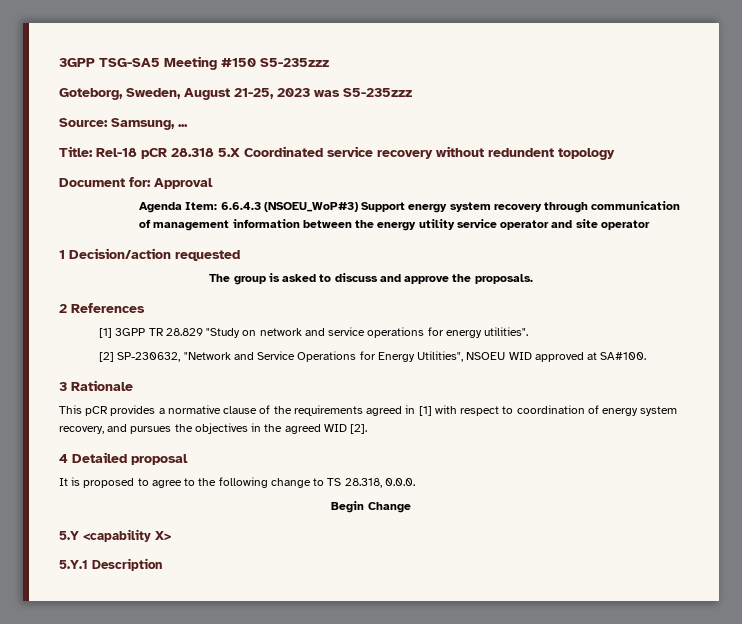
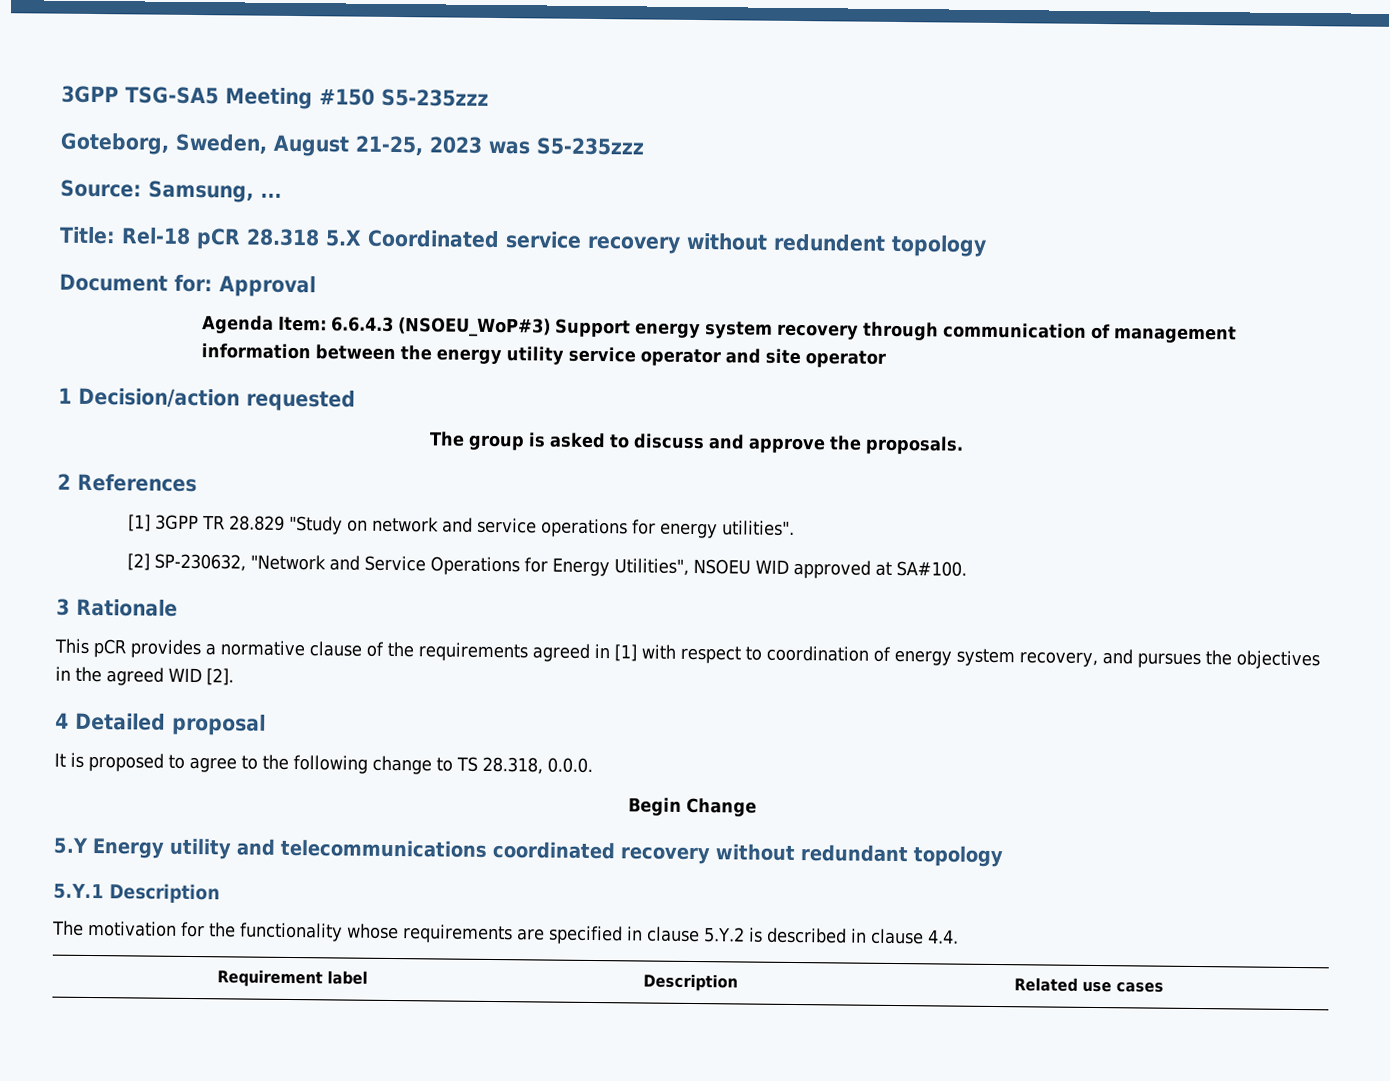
[83,529,171,542] [59,558,162,571] <capability X> // 5.Y.1 Description -> [92,837,1003,868] [53,883,220,904] [52,920,959,945] [217,969,368,988] [643,973,738,992] [1013,977,1164,993] Energy utility and telecommunications coordinated recovery without redundant topology // 5.Y.1 Description // The motivation for the functionality whose requirements are specified in clause 5.Y.2 is described in clause 4.4. // Requirement label | Description | Related use cases

